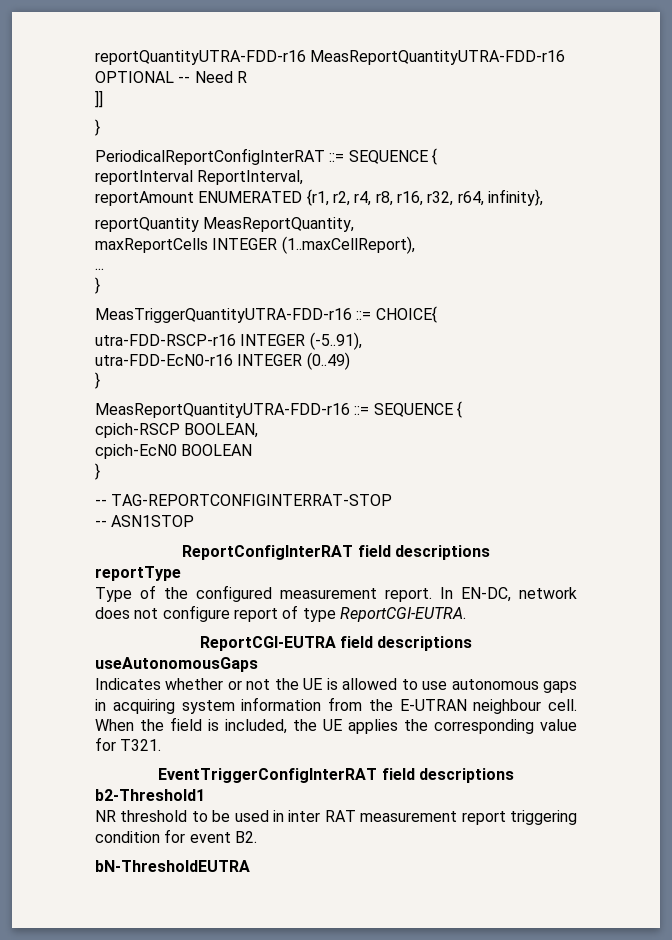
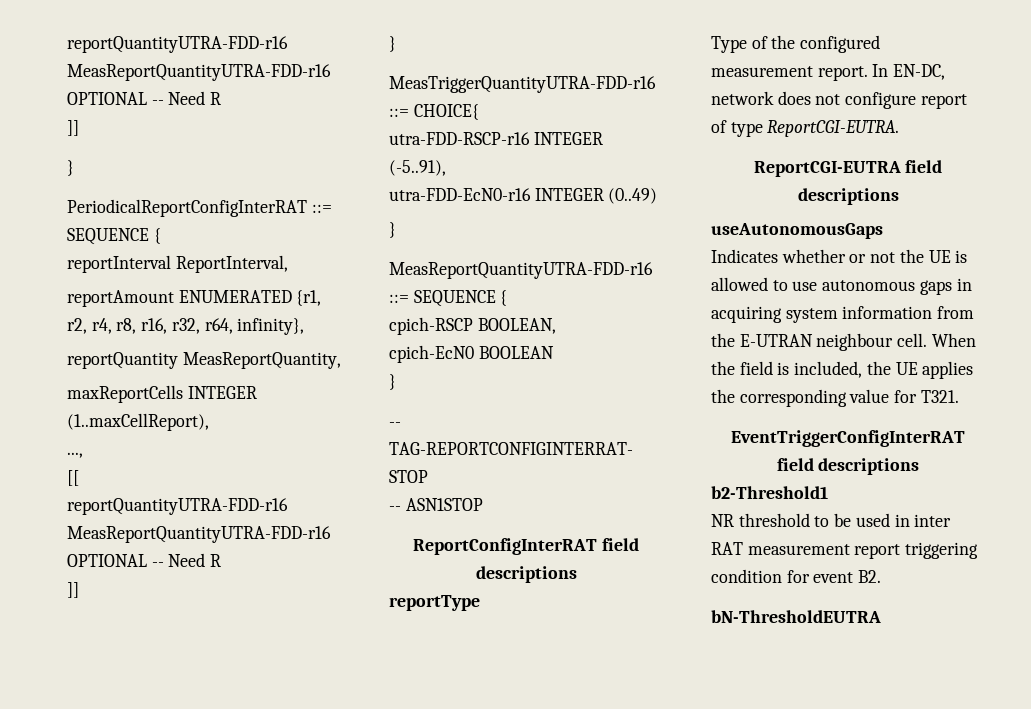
[95,268,104,270] ... -> [67,452,83,458] [67,470,79,486] [67,498,288,515] [67,526,331,543] [67,553,222,567] [67,582,79,598] ..., // [[ // reportQuantityUTRA-FDD-r16 MeasReportQuantityUTRA-FDD-r16 OPTIONAL -- Need R // ]]

